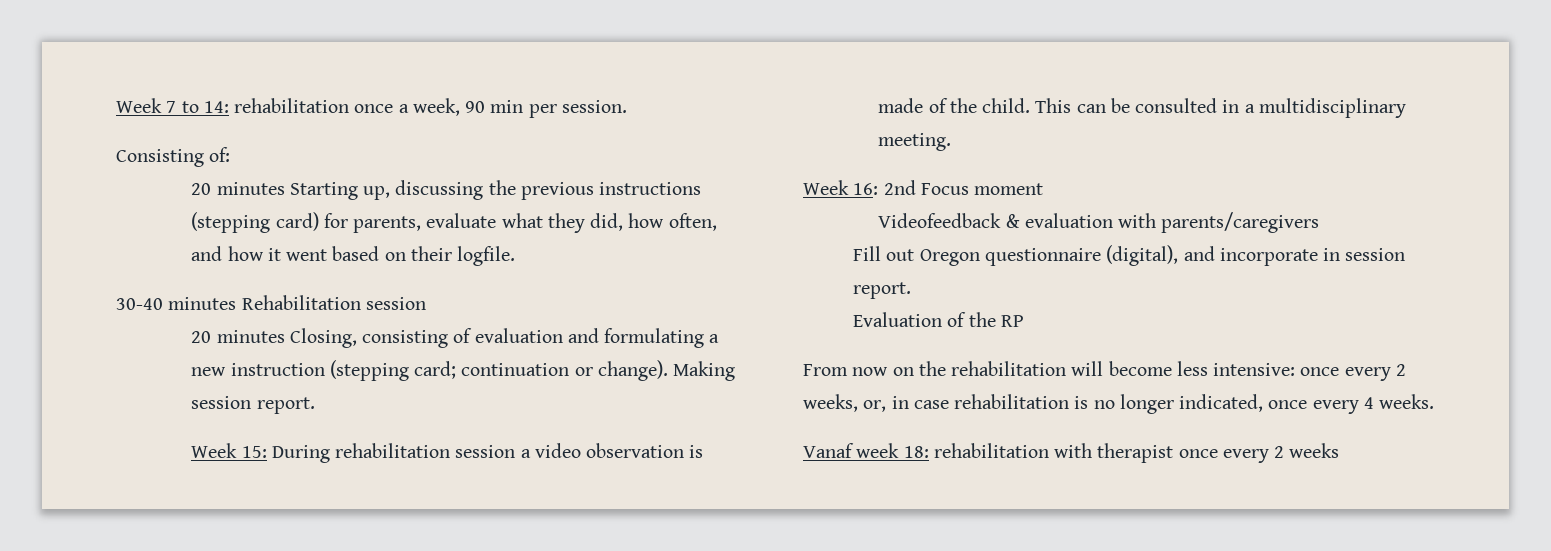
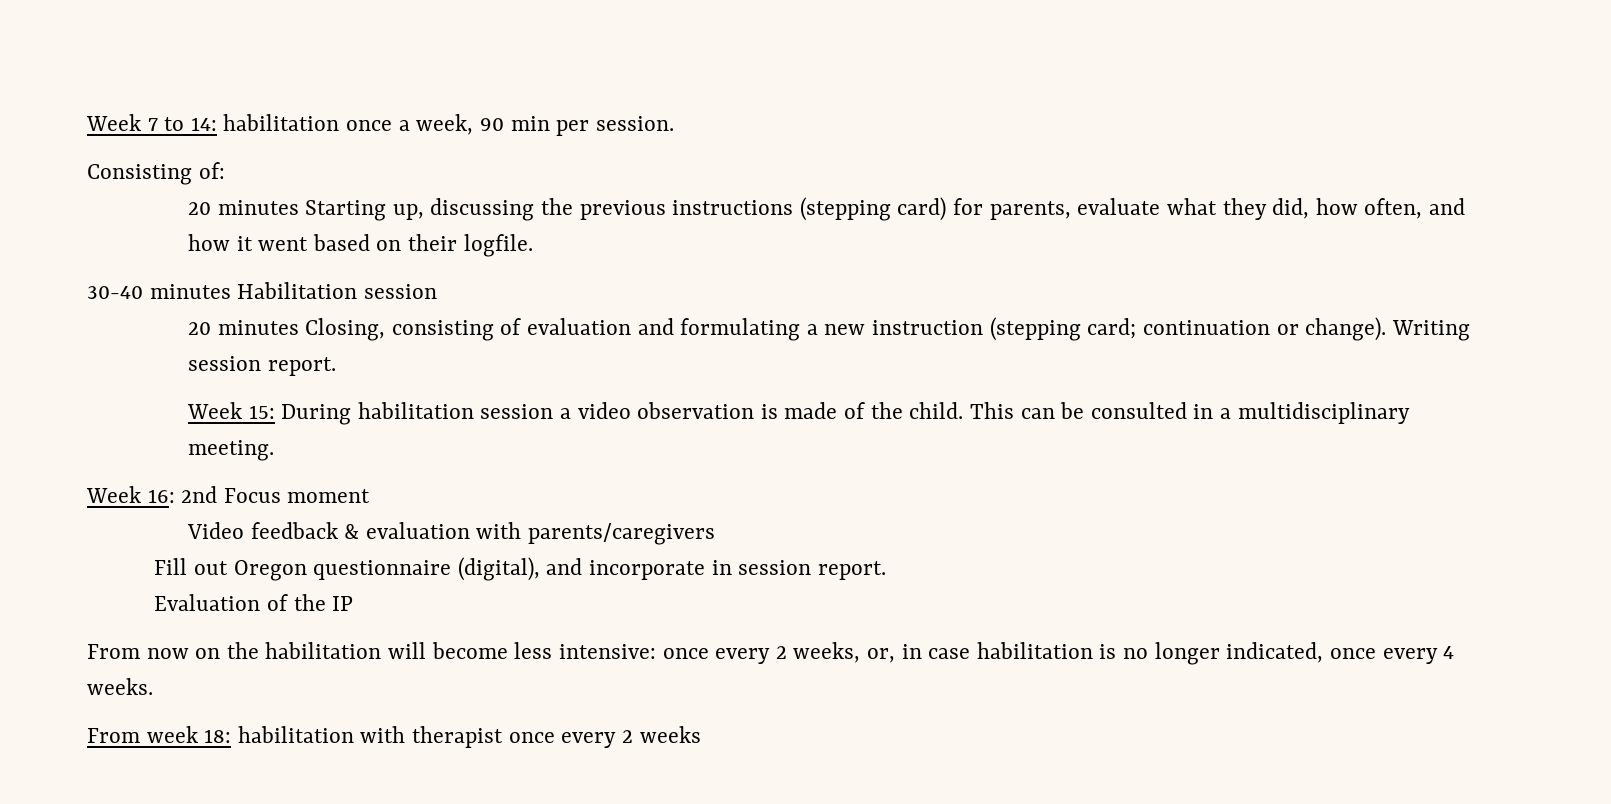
[234,98,350,113] rehabilitation -> [223,114,340,131] habilitation
[241,295,361,310] Rehabilitation -> [237,282,358,299] Habilitation
[673,361,736,381] Making -> [1391,320,1470,341] Writing
[335,443,451,458] rehabilitation -> [357,402,474,419] habilitation
[878,213,1002,228] Videofeedback -> [186,522,338,539] Video feedback
[1001,315,1025,327] RP -> [332,596,354,611] IP
[951,361,1067,376] rehabilitation -> [265,642,382,659] habilitation
[954,394,1070,409] rehabilitation -> [976,642,1093,659] habilitation
[803,443,854,458] Vanaf -> [87,728,140,743] From
[933,443,1049,458] rehabilitation -> [237,726,354,743] habilitation

